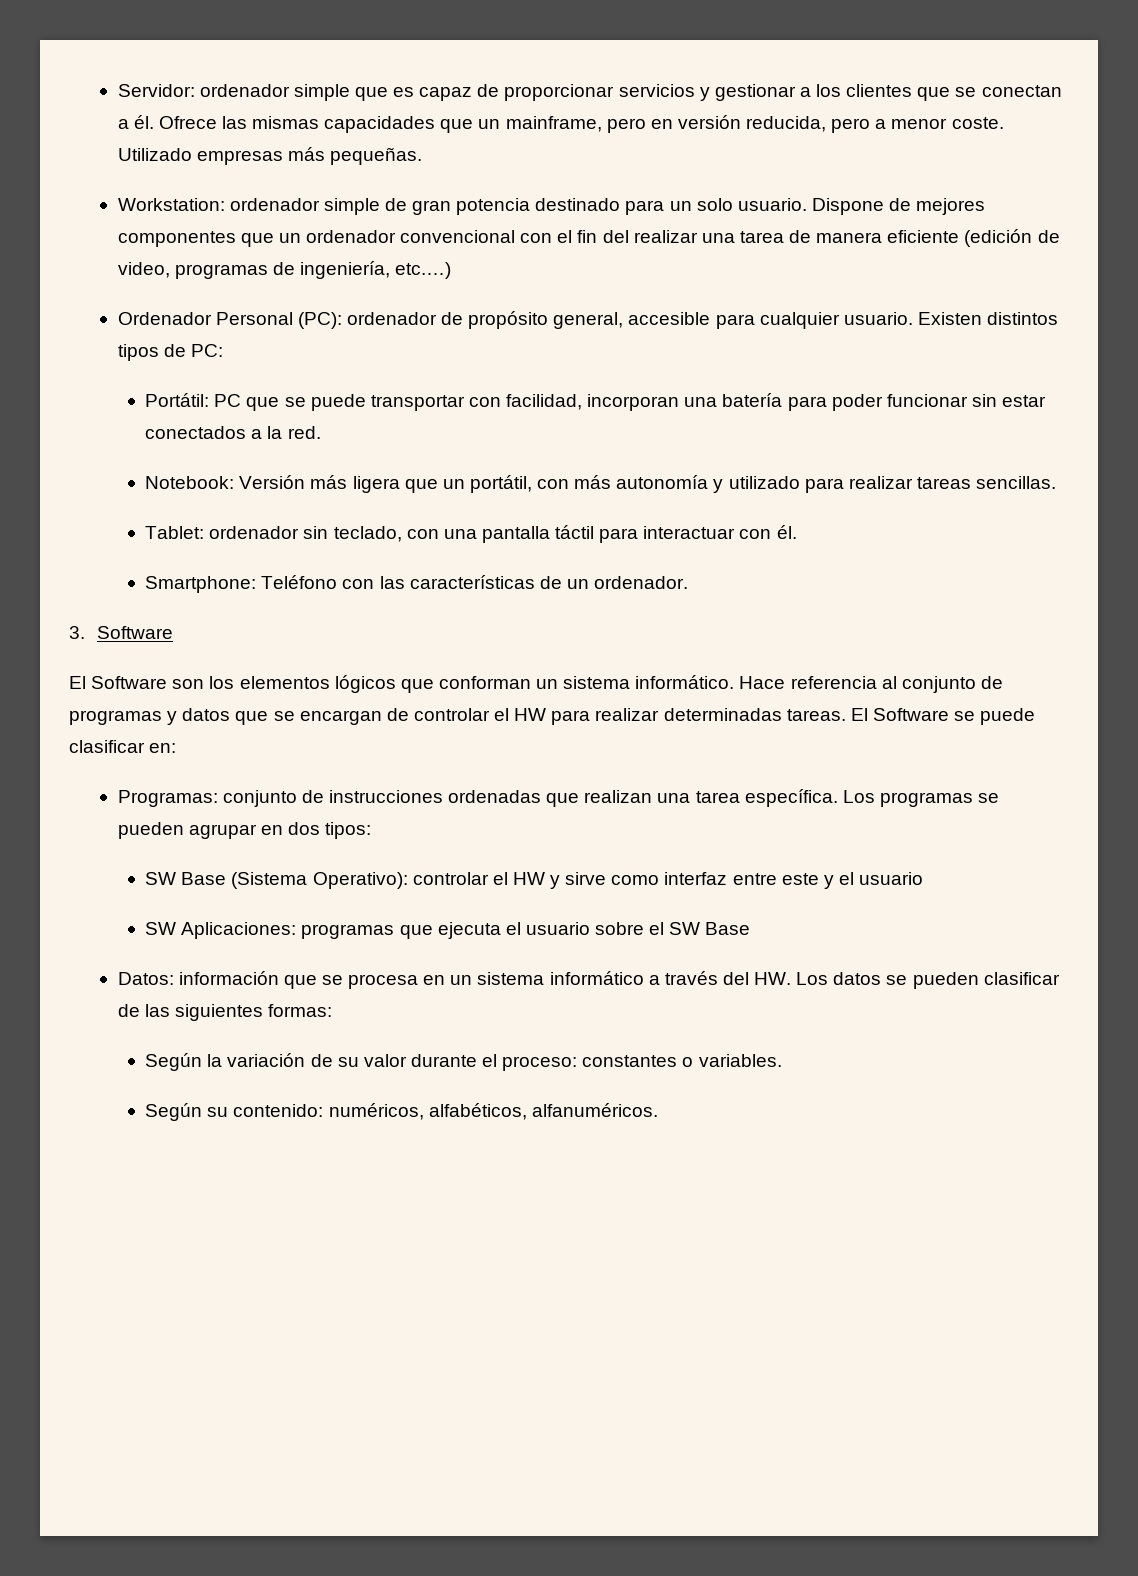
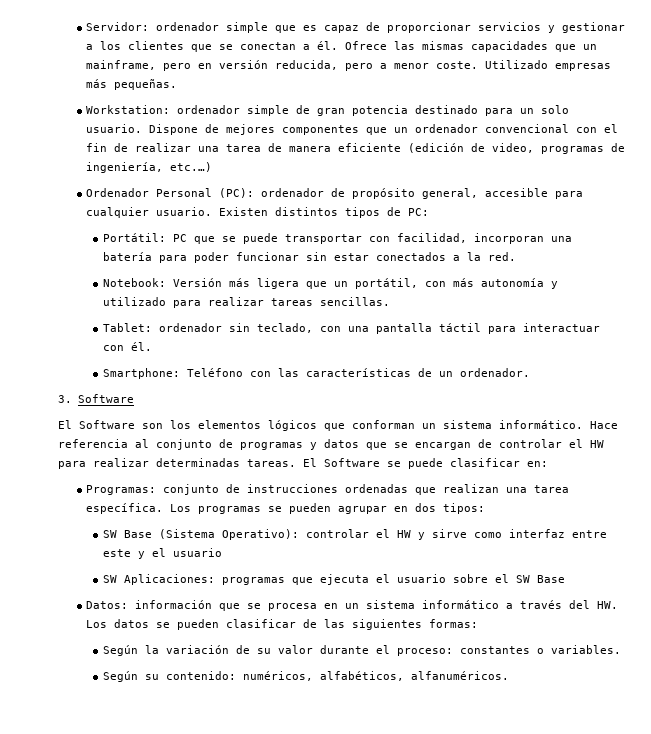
[602,230,629,243] del -> [114,143,129,152] de

